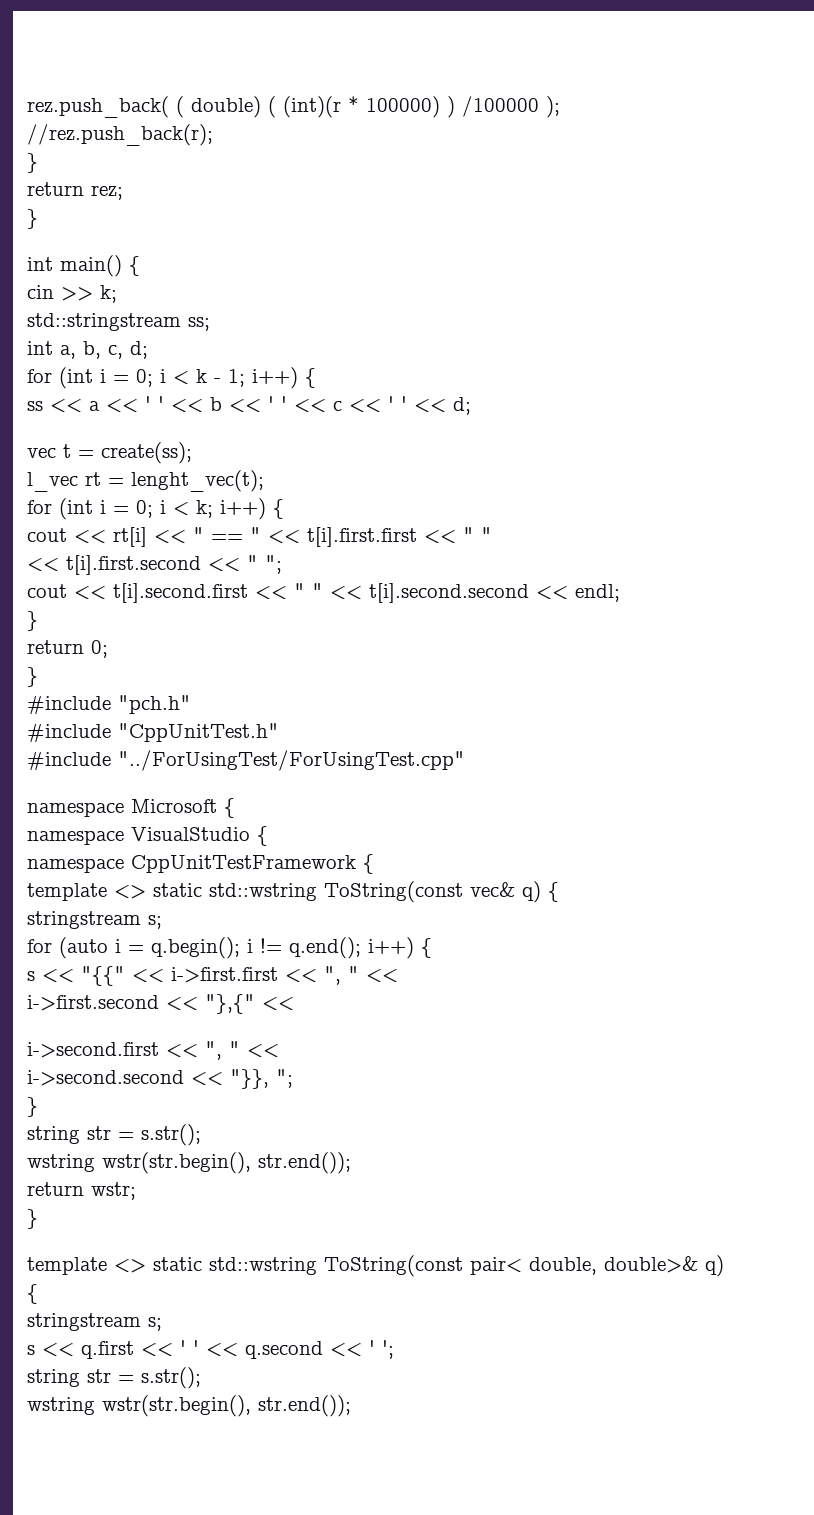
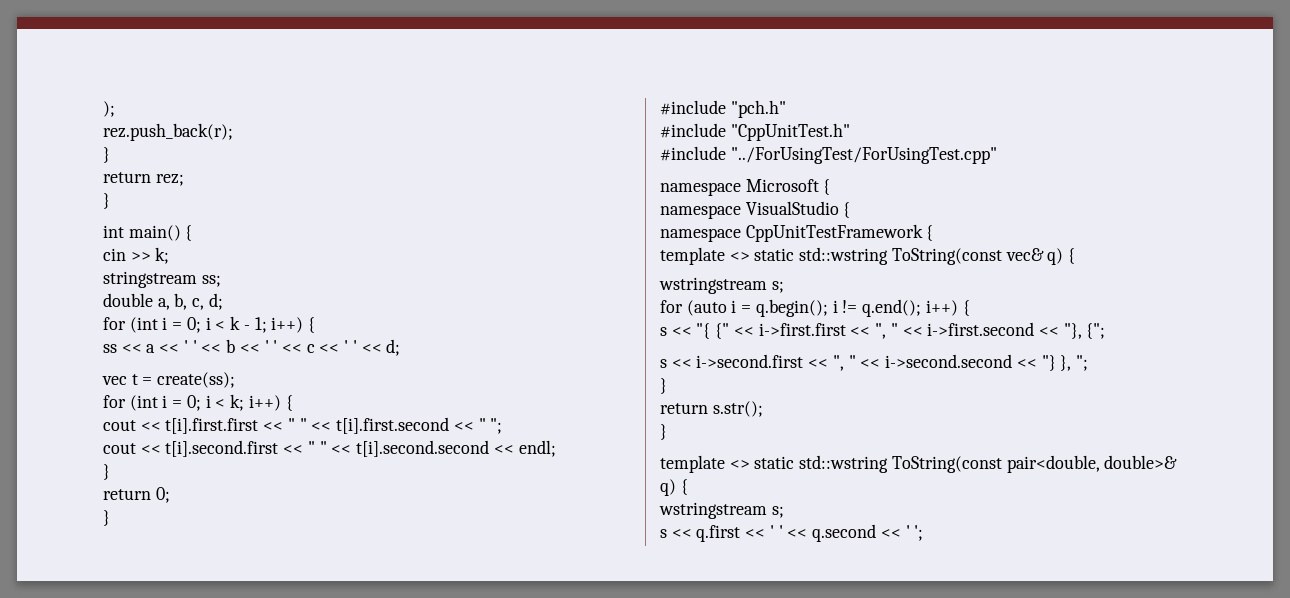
[27,96,539,118] rez.push_back( ( double) ( (int)(r * 100000) ) /100000 -> (103, 109) none
[27,124,213,146] //rez.push_back(r); -> [103,123,233,141] rez.push_back(r);
[27,313,181,331] std::stringstream -> [103,271,197,288] stringstream
[27,341,53,355] int -> [103,293,153,307] double
[27,470,264,492] // l_vec rt = lenght_vec(t); -> (236, 380) none
[113,527,300,547] rt[i] << " == " << -> (161, 426) none
(492, 534) // -> (307, 424) none
[27,911,141,929] stringstream -> [659,277,767,294] wstringstream
[81,966,125,986] "{{" -> [696,323,730,339] "{ {"
(398, 976) // -> (923, 331) none
[205,994,294,1014] "},{" << // -> [1063,323,1106,339] [660,359,692,368] "}, {"; // s <<
(279, 1051) // -> (881, 363) none
[230,1069,269,1089] "}}, -> [1041,355,1072,371] "} },
[27,1124,201,1146] [27,1152,351,1174] [27,1182,136,1200] string str = s.str(); // wstring wstr(str.begin(), str.end()); // return wstr; -> [660,401,763,417] return s.str();
[470,1257,597,1275] pair< double, -> [1006,455,1100,473] pair<double,
[27,1284,38,1304] [27,1313,141,1331] // { // stringstream -> [680,479,688,495] [659,502,767,519] { // wstringstream
[27,1367,201,1389] [27,1395,351,1417] // string str = s.str(); // wstring wstr(str.begin(), str.end()); -> (924, 533) none

